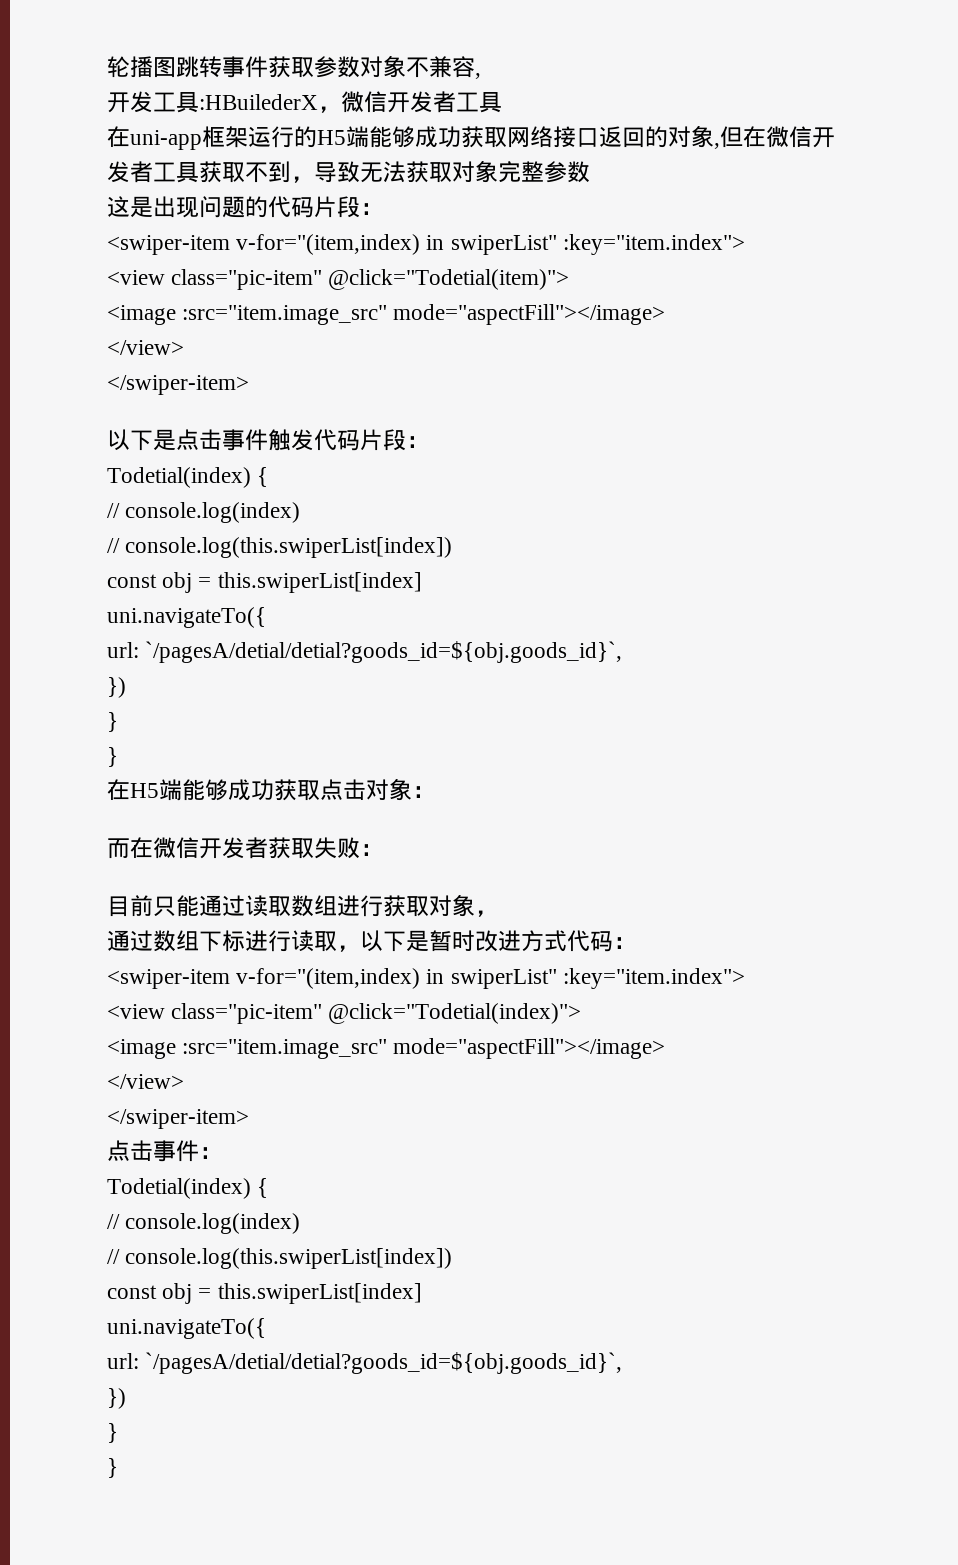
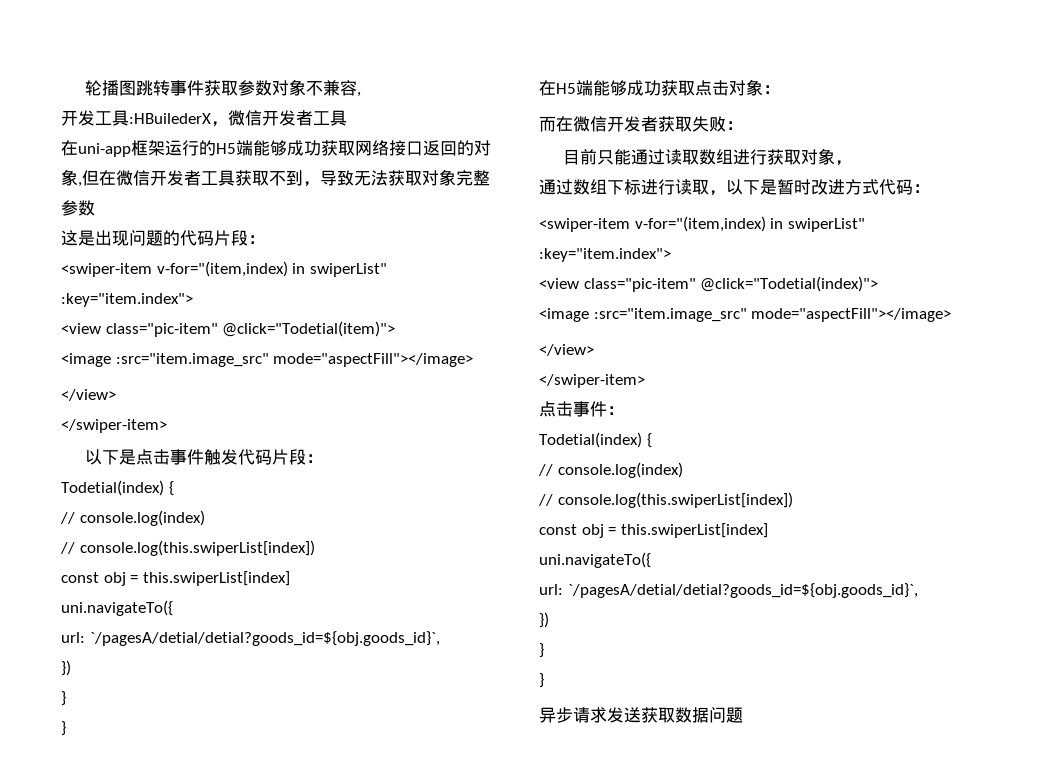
(118, 1468) none -> [539,707,743,723] // 异步请求发送获取数据问题

